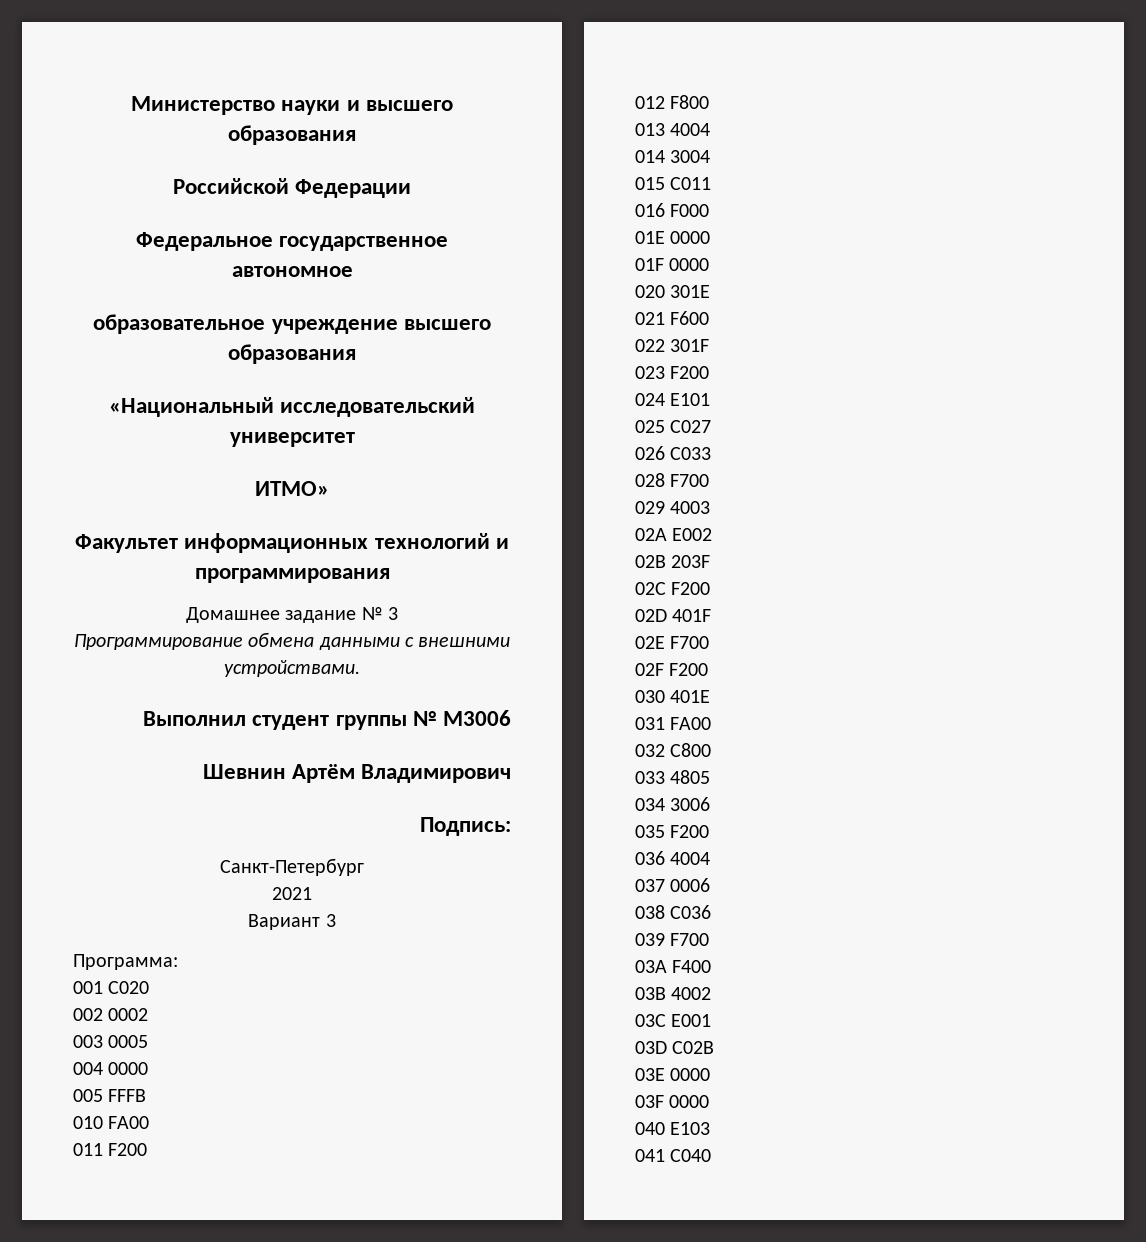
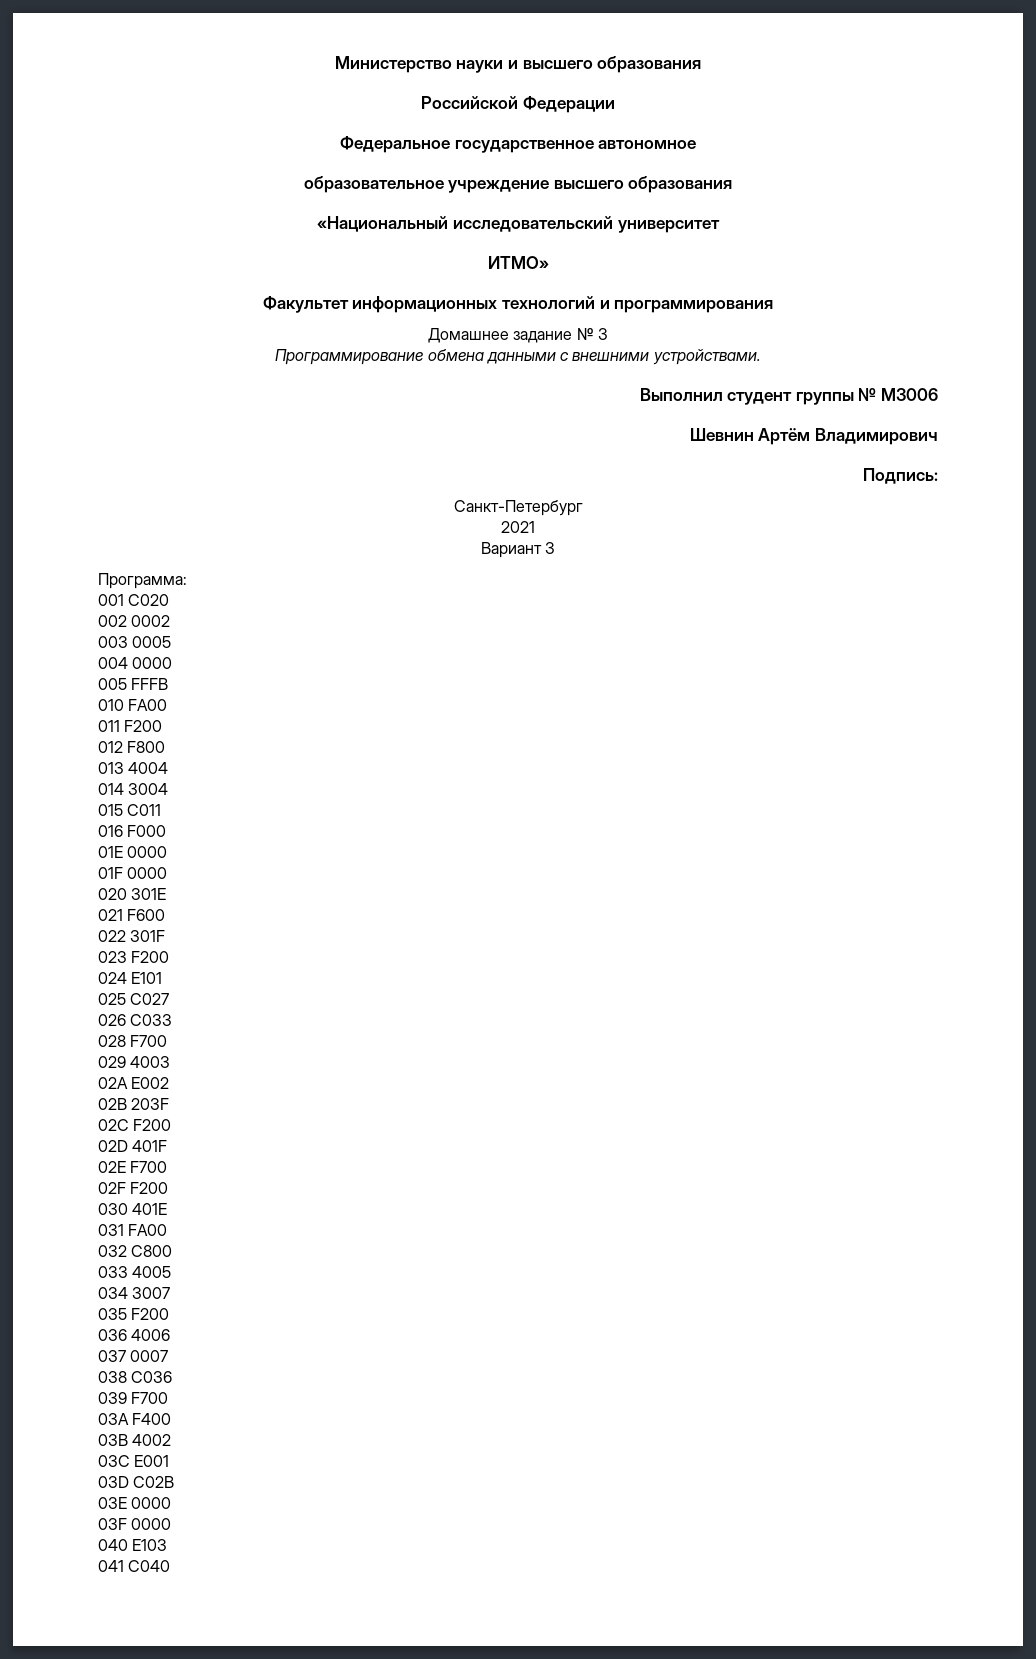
[670,770,711,784] 4805 -> [132,1266,172,1278] 4005
[670,797,711,811] 3006 -> [132,1287,171,1299] 3007
[670,852,711,865] 4004 -> [131,1329,171,1341] 4006
[670,878,711,892] 0006 -> [130,1350,169,1362] 0007

